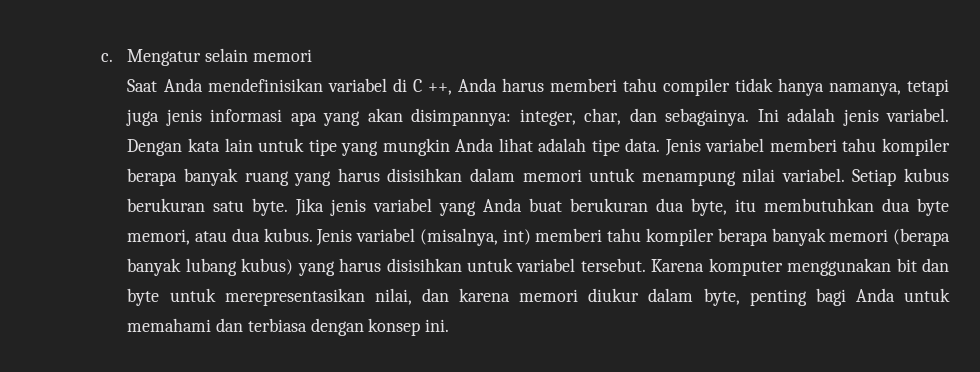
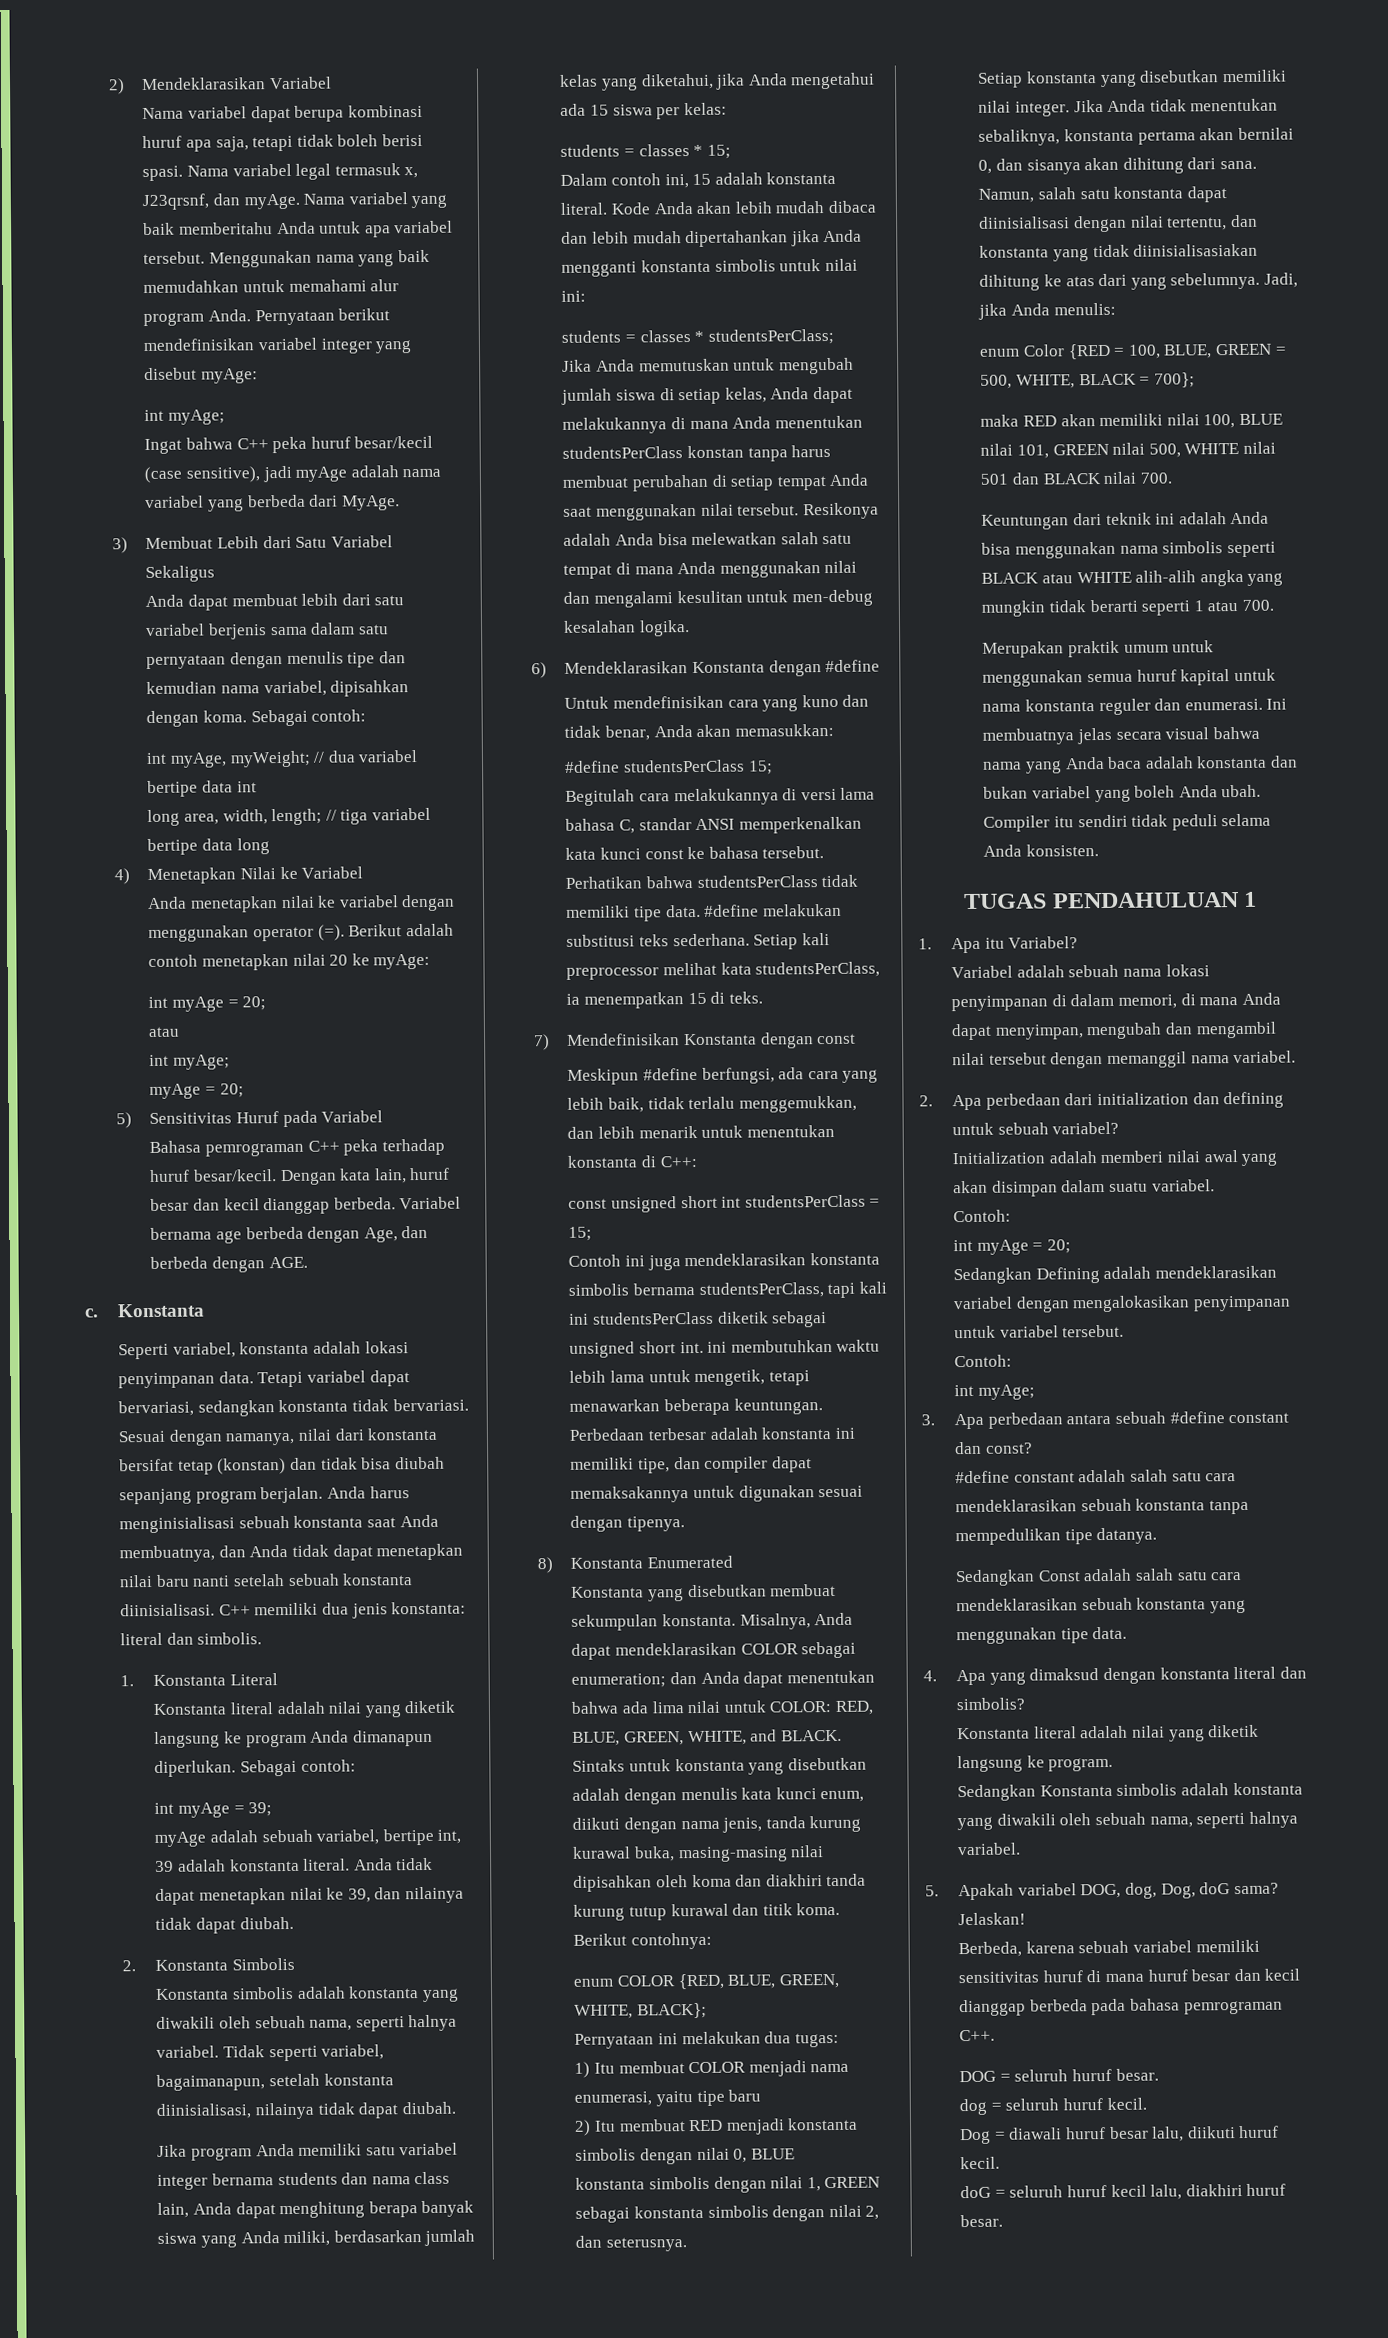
[100,48,312,66] [127,78,950,96] [126,108,949,126] [127,138,951,156] [127,168,950,186] [127,198,949,216] [127,228,951,246] [127,258,949,276] [127,288,951,306] [127,318,450,336] c. Mengatur selain memori // Saat Anda mendefinisikan variabel di C ++, Anda harus memberi tahu compiler tidak hanya namanya, tetapi juga jenis informasi apa yang akan disimpannya: integer, char, dan sebagainya. Ini adalah jenis variabel. Dengan kata lain untuk tipe yang mungkin Anda lihat adalah tipe data. Jenis variabel memberi tahu kompiler berapa banyak ruang yang harus disisihkan dalam memori untuk menampung nilai variabel. Setiap kubus berukuran satu byte. Jika jenis variabel yang Anda buat berukuran dua byte, itu membutuhkan dua byte memori, atau dua kubus. Jenis variabel (misalnya, int) memberi tahu kompiler berapa banyak memori (berapa banyak lubang kubus) yang harus disisihkan untuk variabel tersebut. Karena komputer menggunakan bit dan byte untuk merepresentasikan nilai, dan karena memori diukur dalam byte, penting bagi Anda untuk memahami dan terbiasa dengan konsep ini. -> [108,76,333,95] [142,104,423,123] [142,133,423,152] [142,163,419,182] [142,192,448,211] [143,220,454,238] [143,249,430,268] [143,279,400,294] [143,308,391,327] [143,337,413,354] [144,367,259,384] [144,409,226,425] [144,435,434,455] [144,465,442,484] [145,494,400,512] [112,535,393,554] [145,565,216,583] [145,593,405,611] [145,622,389,640] [146,651,406,670] [146,680,410,697] [146,709,367,727] [146,750,419,768] [147,780,257,797] [147,807,431,826] [147,838,270,855] [114,866,364,885] [147,894,456,913] [148,923,454,942] [148,953,431,971] [148,996,267,1012] [148,1026,181,1037] [149,1054,231,1070] [149,1083,244,1099] [116,1110,384,1129] [149,1138,445,1157] [149,1167,451,1186] [150,1196,462,1215] [150,1225,429,1244] [150,1256,308,1273] [85,1303,206,1318] [118,1341,409,1360] [118,1370,410,1389] [118,1398,469,1417] [118,1427,438,1446] [119,1456,445,1475] [119,1486,410,1505] [119,1514,439,1534] [119,1543,464,1563] [119,1573,414,1588] [120,1601,467,1619] [120,1632,263,1646] [120,1673,279,1687] [153,1700,456,1718] [154,1729,433,1748] [154,1759,356,1777] [154,1802,273,1818] [154,1828,462,1847] [155,1857,434,1872] [155,1886,464,1905] [155,1916,294,1934] [122,1957,296,1972] [155,1986,459,2003] [156,2014,458,2032] [156,2044,385,2062] [156,2073,394,2091] [156,2101,456,2120] [157,2142,459,2161] [157,2171,451,2190] [157,2200,475,2219] [157,2229,476,2248] [559,72,876,91] [560,102,727,120] [560,144,731,159] [560,171,837,189] [560,200,876,215] [561,229,863,248] [561,258,858,277] [561,290,587,302] [561,328,834,345] [562,357,854,375] [561,386,853,405] [562,415,863,434] [562,444,832,462] [562,473,869,492] [563,502,879,521] [563,532,853,546] [563,560,858,579] [563,589,873,608] [563,620,691,637] [531,659,881,679] [564,694,870,712] [564,723,834,741] [565,759,773,775] [565,787,876,806] [565,816,862,834] [565,846,825,860] [565,874,859,889] [566,903,842,922] [566,933,830,950] [566,961,881,980] [566,991,763,1009] [534,1032,857,1051] [567,1067,879,1085] [567,1095,857,1113] [567,1124,835,1139] [567,1155,697,1168] [568,1194,881,1213] [568,1226,593,1241] [568,1252,880,1271] [568,1281,887,1299] [569,1311,828,1328] [569,1339,881,1358] [569,1369,810,1387] [569,1398,823,1416] [569,1426,855,1441] [570,1456,812,1474] [570,1485,864,1503] [570,1515,686,1532] [537,1555,734,1574] [571,1583,837,1602] [571,1612,854,1631] [571,1641,857,1660] [571,1670,875,1688] [571,1700,874,1715] [572,1729,842,1746] [572,1757,867,1775] [572,1787,865,1805] [572,1815,862,1834] [572,1845,825,1863] [573,1873,867,1892] [573,1902,841,1921] [573,1932,713,1950] [573,1973,840,1990] [574,2002,708,2019] [574,2031,839,2049] [574,2060,850,2078] [574,2089,762,2107] [574,2117,859,2136] [575,2147,795,2165] [575,2176,881,2193] [575,2204,880,2223] [575,2235,688,2252] [977,69,1287,88] [978,98,1279,117] [978,127,1294,146] [978,157,1257,175] [978,186,1227,203] [979,214,1258,233] [979,243,1259,262] [979,272,1298,291] [978,302,1116,320] [979,343,1287,360] [980,372,1195,389] [980,413,1283,429] [980,441,1276,459] [980,471,1172,485] [981,511,1270,530] [981,541,1276,559] [981,569,1284,587] [981,599,1274,617] [982,640,1215,658] [982,668,1276,687] [982,698,1288,716] [982,726,1260,745] [983,755,1298,774] [983,784,1262,803] [983,813,1272,832] [983,844,1100,857] [963,891,1257,910] [918,936,1079,954] [951,964,1210,979] [951,992,1281,1012] [951,1021,1277,1041] [952,1050,1297,1069] [919,1091,1285,1111] [952,1121,1120,1136] [952,1150,1278,1166] [953,1179,1215,1197] [953,1209,1012,1223] [953,1239,1071,1255] [953,1265,1277,1285] [953,1295,1291,1313] [954,1324,1125,1339] [954,1354,1013,1368] [954,1384,1035,1400] [921,1411,1290,1430] [955,1441,1033,1455] [955,1469,1237,1484] [955,1498,1249,1515] [955,1527,1158,1546] [955,1568,1243,1587] [956,1597,1246,1614] [956,1626,1128,1645] [923,1666,1307,1686] [956,1697,1026,1711] [957,1724,1260,1742] [957,1755,1114,1773] [957,1782,1303,1802] [957,1811,1298,1831] [957,1842,1022,1856] [925,1882,1279,1901] [958,1912,1027,1926] [958,1939,1260,1958] [958,1968,1301,1984] [959,1998,1283,2017] [959,2029,996,2042] [959,2068,1159,2083] [959,2097,1147,2116] [960,2125,1280,2145] [960,2156,1001,2170] [960,2183,1287,2200] [960,2214,1004,2228] 2) Mendeklarasikan Variabel // Nama variabel dapat berupa kombinasi huruf apa saja, tetapi tidak boleh berisi spasi. Nama variabel legal termasuk x, J23qrsnf, dan myAge. Nama variabel yang baik memberitahu Anda untuk apa variabel tersebut. Menggunakan nama yang baik memudahkan untuk memahami alur program Anda. Pernyataan berikut mendefinisikan variabel integer yang disebut myAge: // int myAge; // Ingat bahwa C++ peka huruf besar/kecil (case sensitive), jadi myAge adalah nama variabel yang berbeda dari MyAge. // 3) Membuat Lebih dari Satu Variabel Sekaligus // Anda dapat membuat lebih dari satu variabel berjenis sama dalam satu pernyataan dengan menulis tipe dan kemudian nama variabel, dipisahkan dengan koma. Sebagai contoh: // int myAge, myWeight; // dua variabel bertipe data int // long area, width, length; // tiga variabel bertipe data long // 4) Menetapkan Nilai ke Variabel // Anda menetapkan nilai ke variabel dengan menggunakan operator (=). Berikut adalah contoh menetapkan nilai 20 ke myAge: // int myAge = 20; // atau // int myAge; // myAge = 20; // 5) Sensitivitas Huruf pada Variabel // Bahasa pemrograman C++ peka terhadap huruf besar/kecil. Dengan kata lain, huruf besar dan kecil dianggap berbeda. Variabel bernama age berbeda dengan Age, dan berbeda dengan AGE. // c. Konstanta // Seperti variabel, konstanta adalah lokasi penyimpanan data. Tetapi variabel dapat bervariasi, sedangkan konstanta tidak bervariasi. Sesuai dengan namanya, nilai dari konstanta bersifat tetap (konstan) dan tidak bisa diubah sepanjang program berjalan. Anda harus menginisialisasi sebuah konstanta saat Anda membuatnya, dan Anda tidak dapat menetapkan nilai baru nanti setelah sebuah konstanta diinisialisasi. C++ memiliki dua jenis konstanta: literal dan simbolis. // 1. Konstanta Literal // Konstanta literal adalah nilai yang diketik langsung ke program Anda dimanapun diperlukan. Sebagai contoh: // int myAge = 39; // myAge adalah sebuah variabel, bertipe int, 39 adalah konstanta literal. Anda tidak dapat menetapkan nilai ke 39, dan nilainya tidak dapat diubah. // 2. Konstanta Simbolis // Konstanta simbolis adalah konstanta yang diwakili oleh sebuah nama, seperti halnya variabel. Tidak seperti variabel, bagaimanapun, setelah konstanta diinisialisasi, nilainya tidak dapat diubah. // Jika program Anda memiliki satu variabel integer bernama students dan nama class lain, Anda dapat menghitung berapa banyak siswa yang Anda miliki, berdasarkan jumlah kelas yang diketahui, jika Anda mengetahui ada 15 siswa per kelas: // students = classes * 15; // Dalam contoh ini, 15 adalah konstanta literal. Kode Anda akan lebih mudah dibaca dan lebih mudah dipertahankan jika Anda mengganti konstanta simbolis untuk nilai ini: // students = classes * studentsPerClass; // Jika Anda memutuskan untuk mengubah jumlah siswa di setiap kelas, Anda dapat melakukannya di mana Anda menentukan studentsPerClass konstan tanpa harus membuat perubahan di setiap tempat Anda saat menggunakan nilai tersebut. Resikonya adalah Anda bisa melewatkan salah satu tempat di mana Anda menggunakan nilai dan mengalami kesulitan untuk men-debug kesalahan logika. // 6) Mendeklarasikan Konstanta dengan #define // Untuk mendefinisikan cara yang kuno dan tidak benar, Anda akan memasukkan: // #define studentsPerClass 15; // Begitulah cara melakukannya di versi lama bahasa C, standar ANSI memperkenalkan kata kunci const ke bahasa tersebut. Perhatikan bahwa studentsPerClass tidak memiliki tipe data. #define melakukan substitusi teks sederhana. Setiap kali preprocessor melihat kata studentsPerClass, ia menempatkan 15 di teks. // 7) Mendefinisikan Konstanta dengan const // Meskipun #define berfungsi, ada cara yang lebih baik, tidak terlalu menggemukkan, dan lebih menarik untuk menentukan konstanta di C++: // const unsigned short int studentsPerClass = 15; // Contoh ini juga mendeklarasikan konstanta simbolis bernama studentsPerClass, tapi kali ini studentsPerClass diketik sebagai unsigned short int. ini membutuhkan waktu lebih lama untuk mengetik, tetapi menawarkan beberapa keuntungan. Perbedaan terbesar adalah konstanta ini memiliki tipe, dan compiler dapat memaksakannya untuk digunakan sesuai dengan tipenya. // 8) Konstanta Enumerated // Konstanta yang disebutkan membuat sekumpulan konstanta. Misalnya, Anda dapat mendeklarasikan COLOR sebagai enumeration; dan Anda dapat menentukan bahwa ada lima nilai untuk COLOR: RED, BLUE, GREEN, WHITE, and BLACK. Sintaks untuk konstanta yang disebutkan adalah dengan menulis kata kunci enum, diikuti dengan nama jenis, tanda kurung kurawal buka, masing-masing nilai dipisahkan oleh koma dan diakhiri tanda kurung tutup kurawal dan titik koma. Berikut contohnya: // enum COLOR {RED, BLUE, GREEN, WHITE, BLACK}; // Pernyataan ini melakukan dua tugas: // 1) Itu membuat COLOR menjadi nama enumerasi, yaitu tipe baru // 2) Itu membuat RED menjadi konstanta simbolis dengan nilai 0, BLUE // konstanta simbolis dengan nilai 1, GREEN sebagai konstanta simbolis dengan nilai 2, dan seterusnya. // Setiap konstanta yang disebutkan memiliki nilai integer. Jika Anda tidak menentukan sebaliknya, konstanta pertama akan bernilai 0, dan sisanya akan dihitung dari sana. Namun, salah satu konstanta dapat diinisialisasi dengan nilai tertentu, dan konstanta yang tidak diinisialisasiakan dihitung ke atas dari yang sebelumnya. Jadi, jika Anda menulis: // enum Color {RED = 100, BLUE, GREEN = 500, WHITE, BLACK = 700}; // maka RED akan memiliki nilai 100, BLUE nilai 101, GREEN nilai 500, WHITE nilai 501 dan BLACK nilai 700. // Keuntungan dari teknik ini adalah Anda bisa menggunakan nama simbolis seperti BLACK atau WHITE alih-alih angka yang mungkin tidak berarti seperti 1 atau 700. // Merupakan praktik umum untuk menggunakan semua huruf kapital untuk nama konstanta reguler dan enumerasi. Ini membuatnya jelas secara visual bahwa nama yang Anda baca adalah konstanta dan bukan variabel yang boleh Anda ubah. Compiler itu sendiri tidak peduli selama Anda konsisten. // TUGAS PENDAHULUAN 1 // 1. Apa itu Variabel? // Variabel adalah sebuah nama lokasi penyimpanan di dalam memori, di mana Anda dapat menyimpan, mengubah dan mengambil nilai tersebut dengan memanggil nama variabel. // 2. Apa perbedaan dari initialization dan defining untuk sebuah variabel? // Initialization adalah memberi nilai awal yang akan disimpan dalam suatu variabel. // Contoh: // int myAge = 20; // Sedangkan Defining adalah mendeklarasikan variabel dengan mengalokasikan penyimpanan untuk variabel tersebut. // Contoh: // int myAge; // 3. Apa perbedaan antara sebuah #define constant dan const? // #define constant adalah salah satu cara mendeklarasikan sebuah konstanta tanpa mempedulikan tipe datanya. // Sedangkan Const adalah salah satu cara mendeklarasikan sebuah konstanta yang menggunakan tipe data. // 4. Apa yang dimaksud dengan konstanta literal dan simbolis? // Konstanta literal adalah nilai yang diketik langsung ke program. // Sedangkan Konstanta simbolis adalah konstanta yang diwakili oleh sebuah nama, seperti halnya variabel. // 5. Apakah variabel DOG, dog, Dog, doG sama? Jelaskan! // Berbeda, karena sebuah variabel memiliki sensitivitas huruf di mana huruf besar dan kecil dianggap berbeda pada bahasa pemrograman C++. // DOG = seluruh huruf besar. // dog = seluruh huruf kecil. // Dog = diawali huruf besar lalu, diikuti huruf kecil. // doG = seluruh huruf kecil lalu, diakhiri huruf besar.

